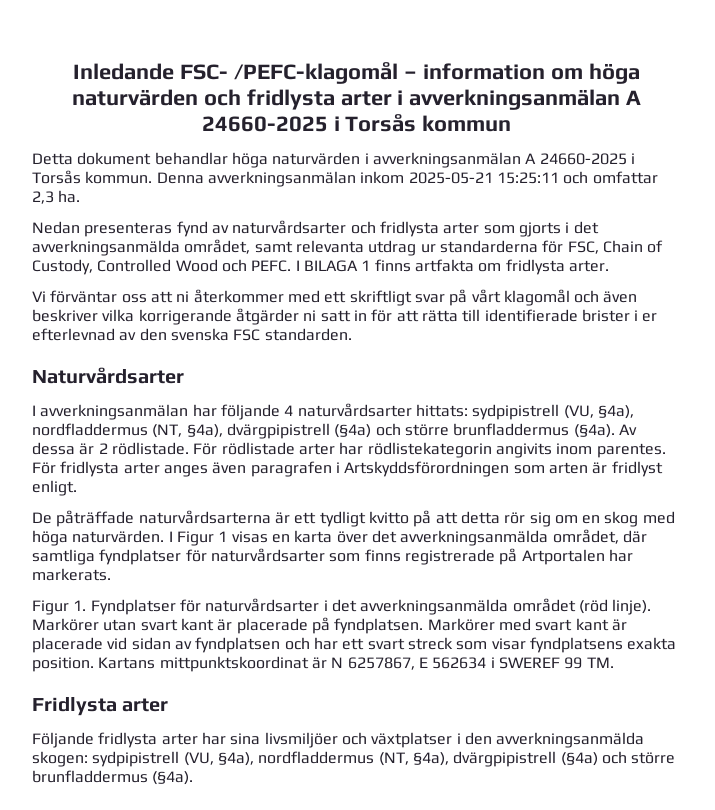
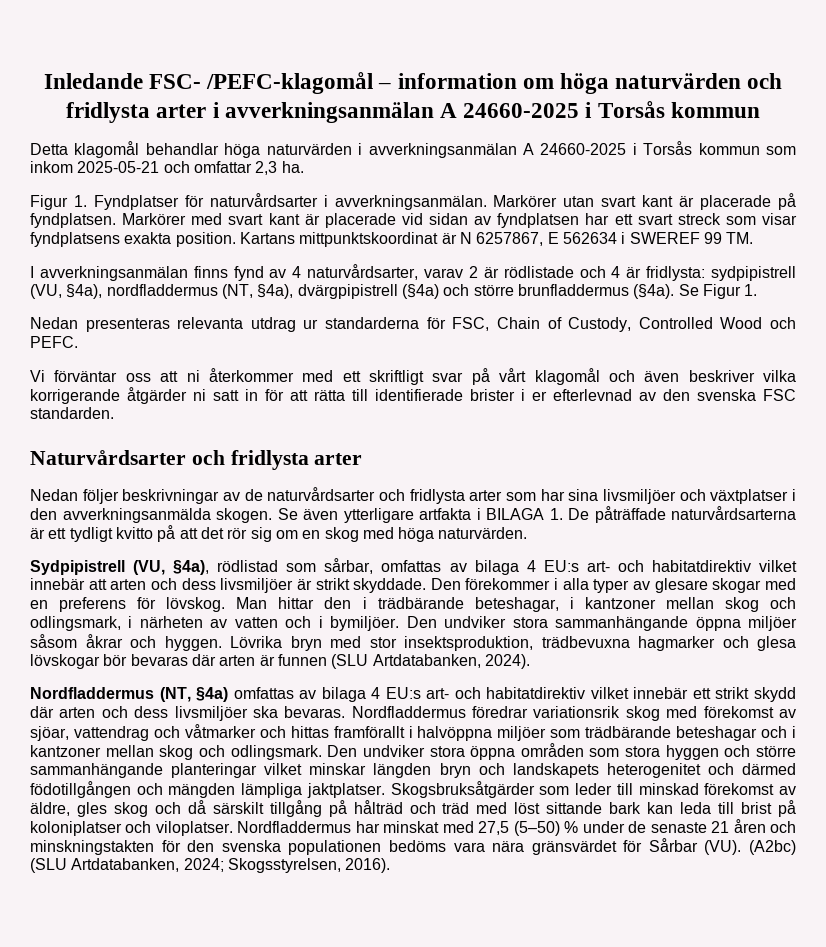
[77,152,152,165] dokument -> [74,141,140,158] klagomål
[85,171,356,187] kommun. Denna avverkningsanmälan -> [698,143,796,155] kommun som
[496,172,559,184] 15:25:11 -> (160, 167) none
[32,220,599,237] [32,239,293,256] Nedan presenteras fynd av naturvårdsarter och fridlysta arter som gjorts i det avverkningsanmälda området, samt -> [30,193,796,210] [30,213,797,228] [30,232,754,247] [30,264,797,281] [30,284,758,299] [30,317,170,332] Figur 1. Fyndplatser för naturvårdsarter i avverkningsanmälan. Markörer utan svart kant är placerade på fyndplatsen. Markörer med svart kant är placerade vid sidan av fyndplatsen har ett svart streck som visar fyndplatsens exakta position. Kartans mittpunktskoordinat är N 6257867, E 562634 i SWEREF 99 TM. // I avverkningsanmälan finns fynd av 4 naturvårdsarter, varav 2 är rödlistade och 4 är fridlysta: sydpipistrell (VU, §4a), nordfladdermus (NT, §4a), dvärgpipistrell (§4a) och större brunfladdermus (§4a). Se Figur 1. // Nedan presenteras
[295,259,609,275] I BILAGA 1 finns artfakta om fridlysta arter. -> (78, 342) none
[32,403,634,420] [32,423,637,439] [32,442,666,458] [32,461,663,477] [32,480,77,496] // I avverkningsanmälan har följande 4 naturvårdsarter hittats: sydpipistrell (VU, §4a), nordfladdermus (NT, §4a), dvärgpipistrell (§4a) och större brunfladdermus (§4a). Av dessa är 2 rödlistade. För rödlistade arter har rödlistekategorin angivits inom parentes. För fridlysta arter anges även paragrafen i Artskyddsförordningen som arten är fridlyst enligt. // -> [191,450,363,470] [30,487,796,504] [30,508,563,523] och fridlysta arter // Nedan följer beskrivningar av de naturvårdsarter och fridlysta arter som har sina livsmiljöer och växtplatser i den avverkningsanmälda skogen. Se även ytterligare artfakta i BILAGA 1.
[460,511,500,524] detta -> [200,527,224,539] det
[168,529,647,546] [32,548,633,565] [32,568,111,581] [32,598,652,615] [32,617,627,634] [32,637,677,653] [32,656,614,672] [32,697,169,716] [32,732,645,748] [32,751,676,767] [32,770,194,785] I Figur 1 visas en karta över det avverkningsanmälda området, där samtliga fyndplatser för naturvårdsarter som finns registrerade på Artportalen har markerats. // Figur 1. Fyndplatser för naturvårdsarter i det avverkningsanmälda området (röd linje). Markörer utan svart kant är placerade på fyndplatsen. Markörer med svart kant är placerade vid sidan av fyndplatsen och har ett svart streck som visar fyndplatsens exakta position. Kartans mittpunktskoordinat är N 6257867, E 562634 i SWEREF 99 TM. // Fridlysta arter // Följande fridlysta arter har sina livsmiljöer och växtplatser i den avverkningsanmälda skogen: sydpipistrell (VU, §4a), nordfladdermus (NT, §4a), dvärgpipistrell (§4a) och större brunfladdermus (§4a). -> [30,558,797,575] [30,578,796,593] [30,597,796,612] [30,616,797,631] [30,634,796,651] [30,654,530,669] [30,687,796,702] [30,706,796,721] [30,724,797,741] [30,743,796,760] [30,763,797,778] [30,781,797,798] [30,800,796,817] [30,819,797,836] [30,838,797,855] [30,858,391,873] // Sydpipistrell (VU, §4a), rödlistad som sårbar, omfattas av bilaga 4 EU:s art- och habitatdirektiv vilket innebär att arten och dess livsmiljöer är strikt skyddade. Den förekommer i alla typer av glesare skogar med en preferens för lövskog. Man hittar den i trädbärande beteshagar, i kantzoner mellan skog och odlingsmark, i närheten av vatten och i bymiljöer. Den undviker stora sammanhängande öppna miljöer såsom åkrar och hyggen. Lövrika bryn med stor insektsproduktion, trädbevuxna hagmarker och glesa lövskogar bör bevaras där arten är funnen (SLU Artdatabanken, 2024). // Nordfladdermus (NT, §4a) omfattas av bilaga 4 EU:s art- och habitatdirektiv vilket innebär ett strikt skydd där arten och dess livsmiljöer ska bevaras. Nordfladdermus föredrar variationsrik skog med förekomst av sjöar, vattendrag och våtmarker och hittas framförallt i halvöppna miljöer som trädbärande beteshagar och i kantzoner mellan skog och odlingsmark. Den undviker stora öppna områden som stora hyggen och större sammanhängande planteringar vilket minskar längden bryn och landskapets heterogenitet och därmed födotillgången och mängden lämpliga jaktplatser. Skogsbruksåtgärder som leder till minskad förekomst av äldre, gles skog och då särskilt tillgång på hålträd och träd med löst sittande bark kan leda till brist på koloniplatser och viloplatser. Nordfladdermus har minskat med 27,5 (5–50) % under de senaste 21 åren och minskningstakten för den svenska populationen bedöms vara nära gränsvärdet för Sårbar (VU). (A2bc) (SLU Artdatabanken, 2024; Skogsstyrelsen, 2016).

